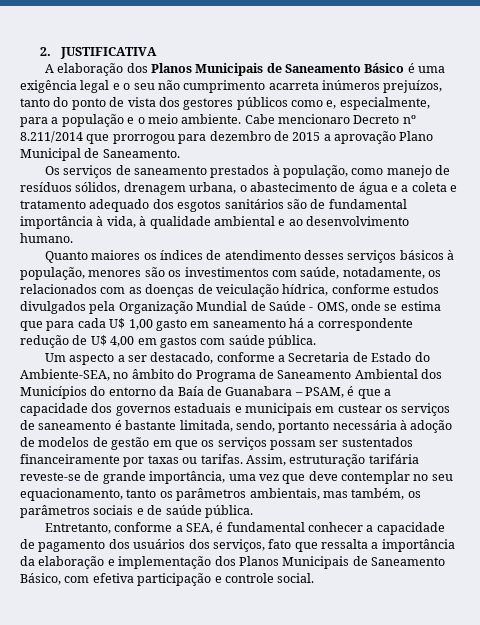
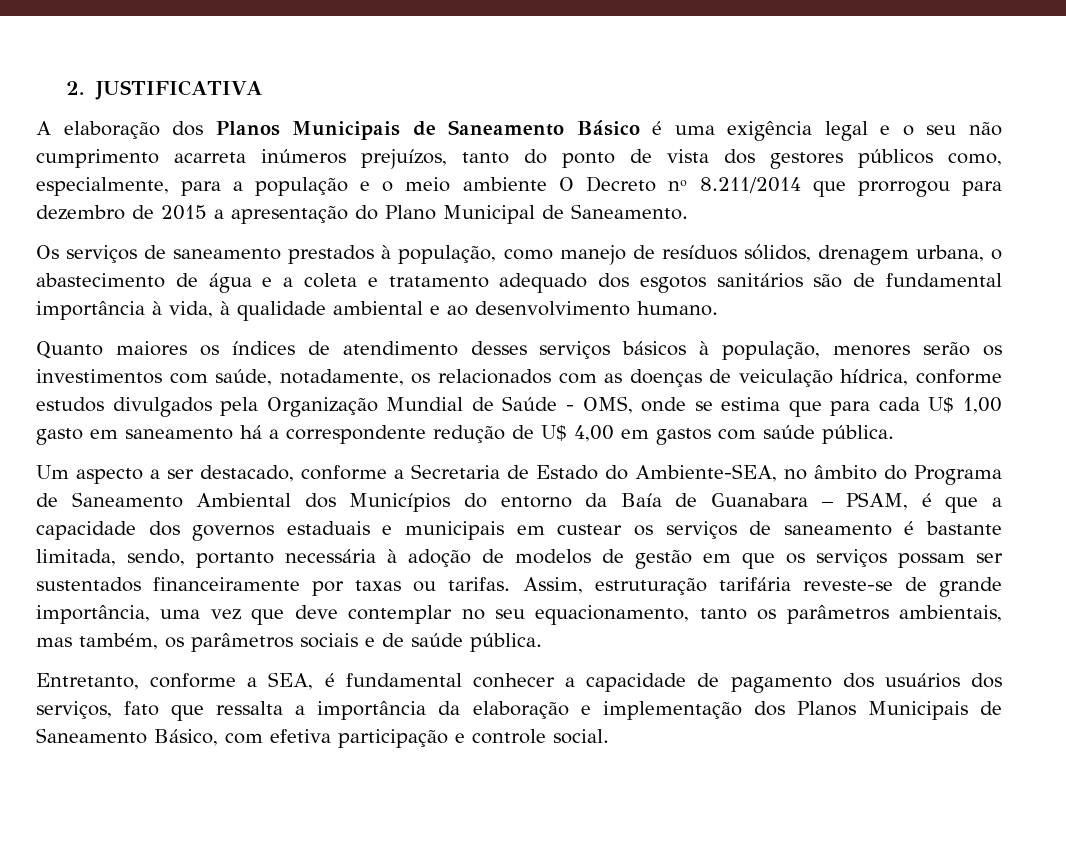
[291,100,337,109] como e, -> [948,153,1002,166] como,
[181,114,350,124] ambiente. Cabe mencionaro -> [462,177,574,191] ambiente O
[334,131,396,144] aprovação -> [231,205,378,224] apresentação do
[144,267,165,277] são -> [923,342,971,356] serão

